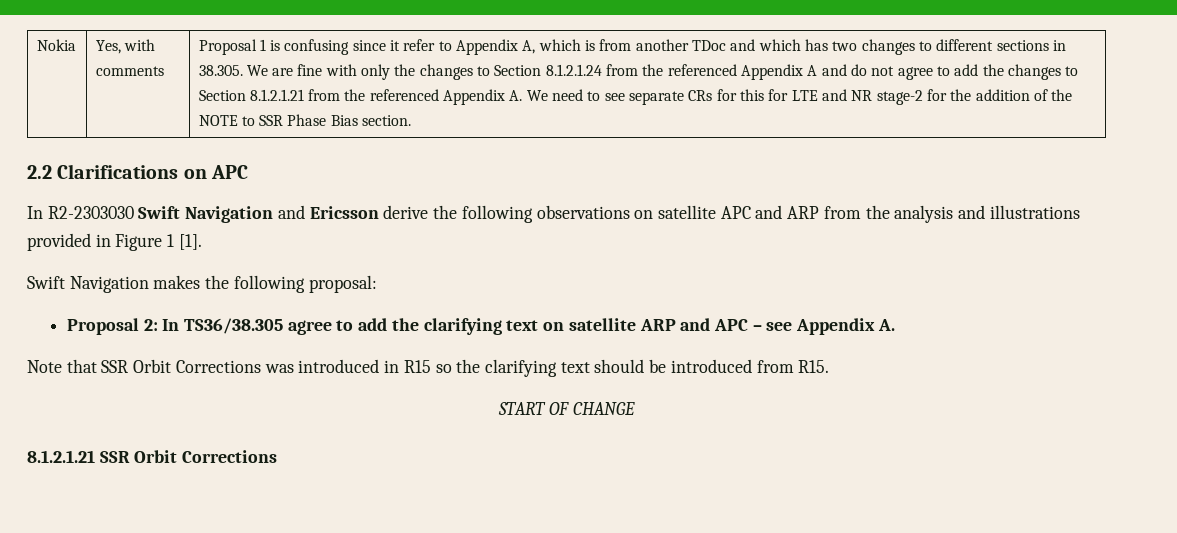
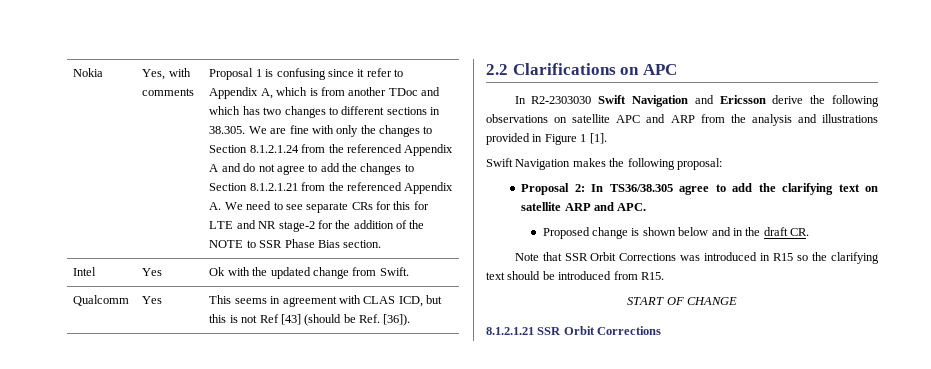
(412, 120) none -> [73,267,97,276] [142,268,163,276] [209,267,409,279] [73,295,130,306] [142,296,163,304] [209,295,443,307] [209,314,411,326] // Intel | Yes | Ok with the updated change from Swift. // Qualcomm | Yes | This seems in agreement with CLAS ICD, but this is not Ref [43] (should be Ref. [36]).
[713,318,895,335] APC – see Appendix A. -> [617,203,647,211] [542,227,810,239] APC. // Proposed change is shown below and in the draft CR.

